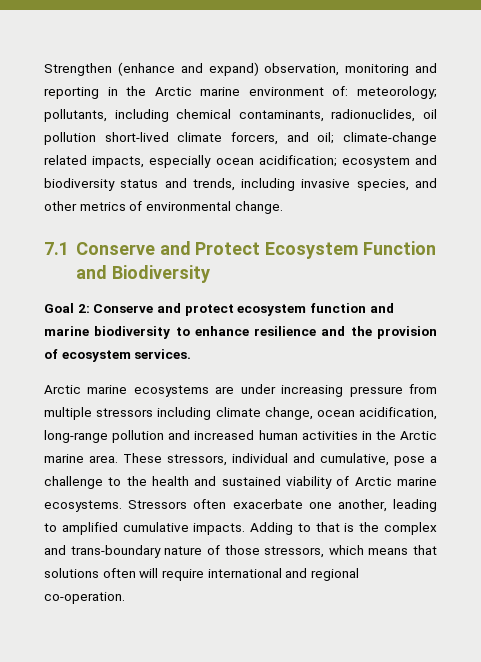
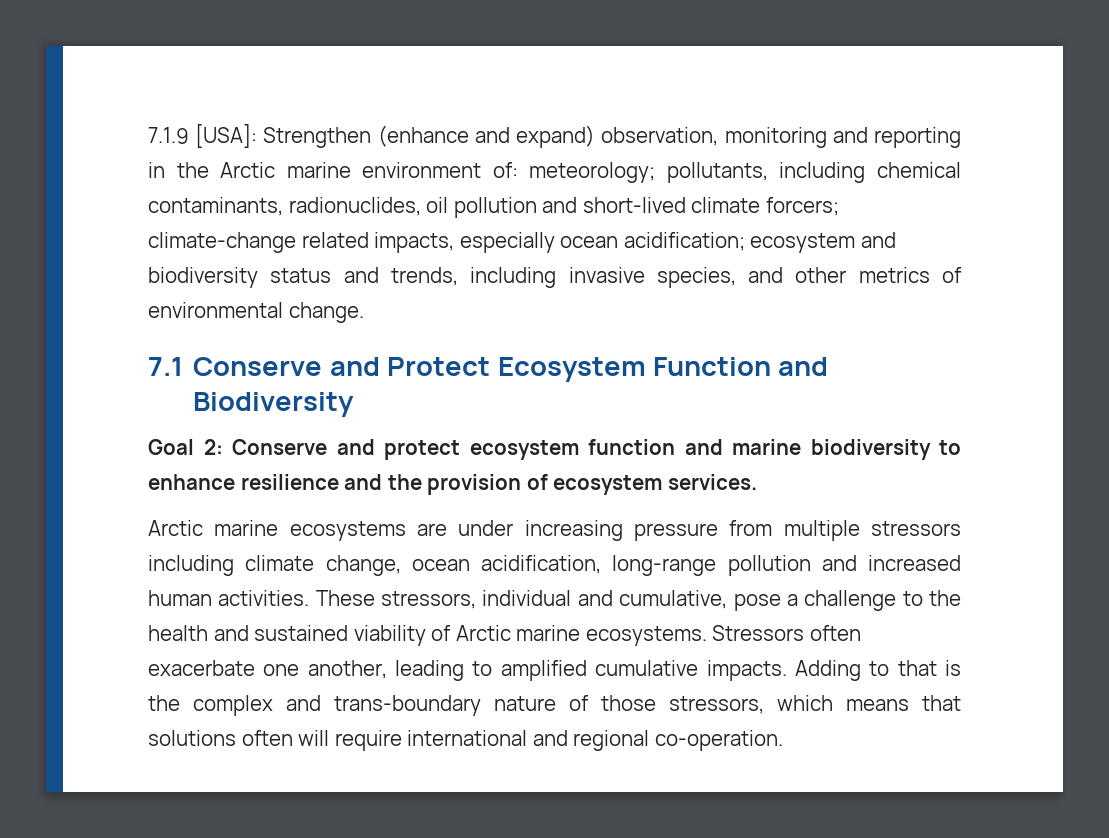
(44, 69) none -> [148,124,258,148] 7.1.9 [USA]:
(96, 138) none -> [542,197,578,213] and
[230,132,335,145] forcers, and oil; -> [765,197,839,216] forcers;
[301,430,437,440] [44,454,118,463] activities in the Arctic marine area. -> [218,590,310,606] activities.

